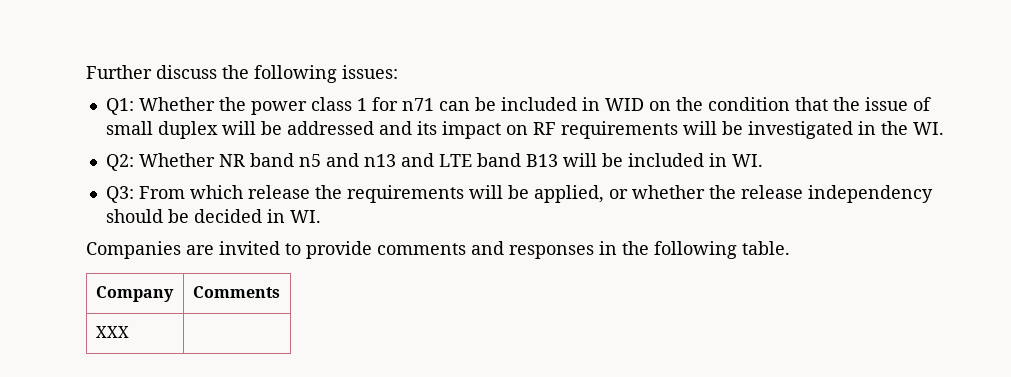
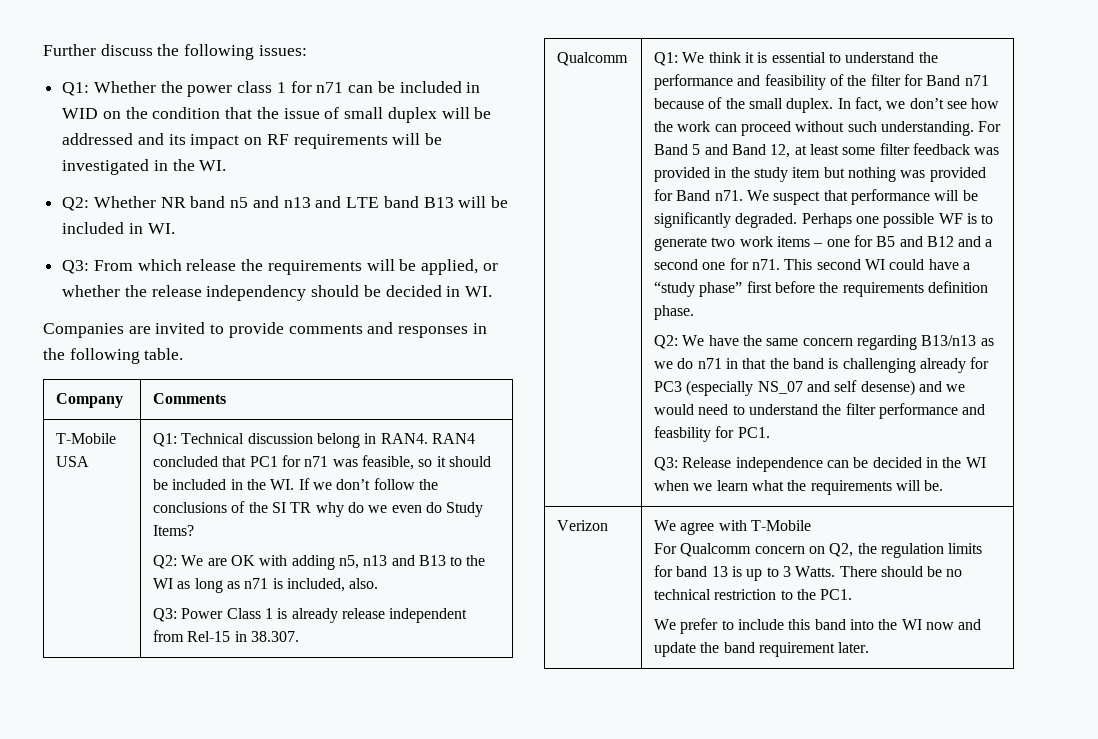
[95,326,129,338] XXX | -> [55,433,116,444] [55,456,89,467] [152,433,475,448] [152,455,491,470] [152,478,438,490] [152,501,484,517] [152,525,194,536] [152,555,486,570] [152,578,379,593] [152,608,468,623] [152,630,299,642] [556,52,628,66] [653,52,938,66] [653,74,989,90] [653,97,1000,113] [653,121,1002,136] [653,143,1000,158] [653,167,986,182] [653,189,978,205] [653,212,994,228] [653,235,993,251] [653,258,970,270] [653,281,988,297] [653,305,694,320] [653,335,994,350] [653,357,990,373] [653,380,966,396] [653,403,986,419] [653,426,770,442] [653,457,986,472] [653,480,944,495] [556,520,608,531] [653,520,811,535] [653,543,983,558] [653,565,963,581] [653,589,853,600] [653,618,982,634] [653,642,870,657] T-Mobile USA | Q1: Technical discussion belong in RAN4. RAN4 concluded that PC1 for n71 was feasible, so it should be included in the WI. If we don’t follow the conclusions of the SI TR why do we even do Study Items? // Q2: We are OK with adding n5, n13 and B13 to the WI as long as n71 is included, also. // Q3: Power Class 1 is already release independent from Rel-15 in 38.307. // Qualcomm | Q1: We think it is essential to understand the performance and feasibility of the filter for Band n71 because of the small duplex. In fact, we don’t see how the work can proceed without such understanding. For Band 5 and Band 12, at least some filter feedback was provided in the study item but nothing was provided for Band n71. We suspect that performance will be significantly degraded. Perhaps one possible WF is to generate two work items – one for B5 and B12 and a second one for n71. This second WI could have a “study phase” first before the requirements definition phase. // Q2: We have the same concern regarding B13/n13 as we do n71 in that the band is challenging already for PC3 (especially NS_07 and self desense) and we would need to understand the filter performance and feasbility for PC1. // Q3: Release independence can be decided in the WI when we learn what the requirements will be. // Verizon | We agree with T-Mobile // For Qualcomm concern on Q2, the regulation limits for band 13 is up to 3 Watts. There should be no technical restriction to the PC1. // We prefer to include this band into the WI now and update the band requirement later.

